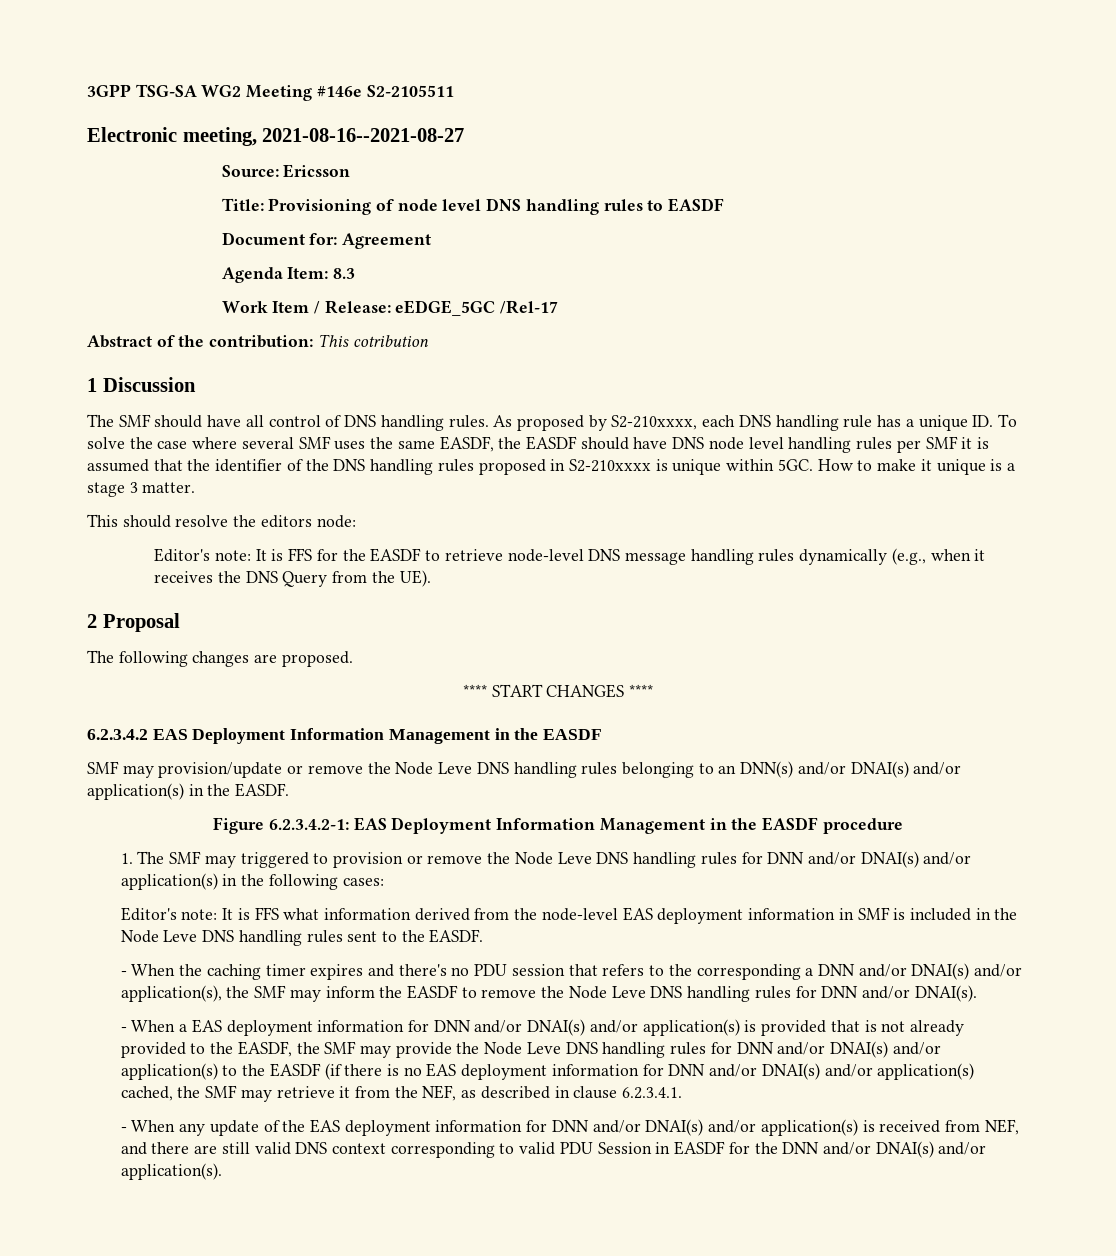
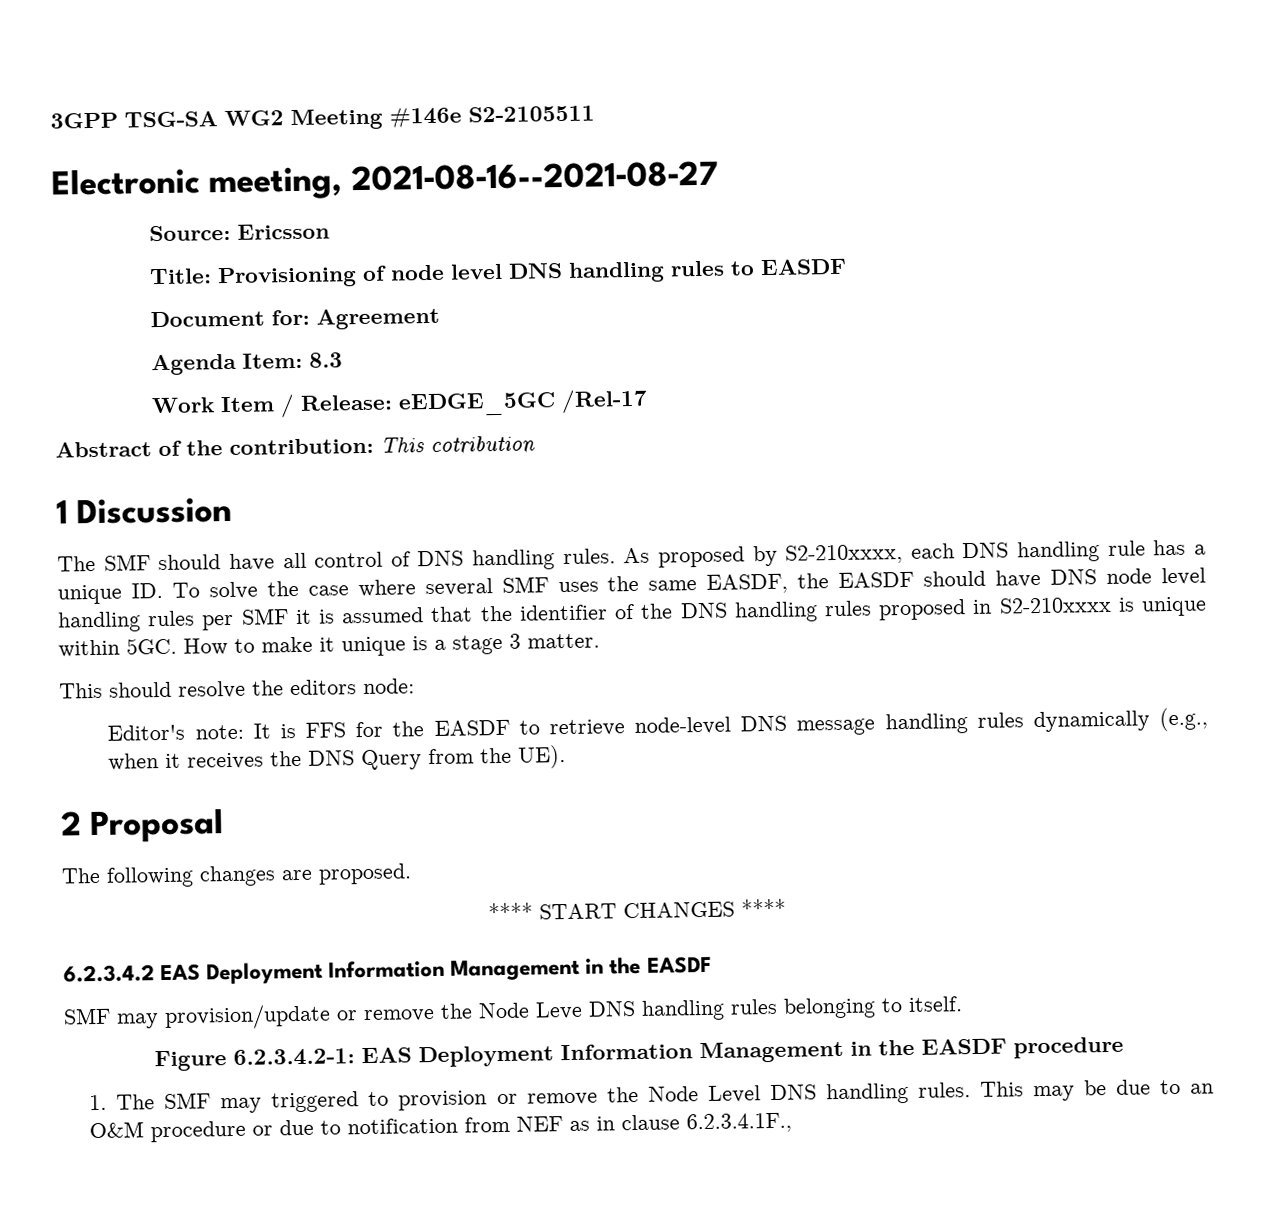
[718,761,962,778] [87,783,290,800] an DNN(s) and/or DNAI(s) and/or application(s) in the EASDF. -> [908,996,963,1012] itself.
[557,851,972,868] [120,873,384,890] [120,907,1018,924] [120,929,484,946] [120,963,1023,980] [120,985,977,1002] [120,1019,964,1036] [120,1041,941,1058] [120,1063,975,1080] [120,1085,683,1102] [120,1119,1019,1136] [120,1141,987,1158] [120,1163,222,1180] Leve DNS handling rules for DNN and/or DNAI(s) and/or application(s) in the following cases: // Editor's note: It is FFS what information derived from the node-level EAS deployment information in SMF is included in the Node Leve DNS handling rules sent to the EASDF. // - When the caching timer expires and there's no PDU session that refers to the corresponding a DNN and/or DNAI(s) and/or application(s), the SMF may inform the EASDF to remove the Node Leve DNS handling rules for DNN and/or DNAI(s). // - When a EAS deployment information for DNN and/or DNAI(s) and/or application(s) is provided that is not already provided to the EASDF, the SMF may provide the Node Leve DNS handling rules for DNN and/or DNAI(s) and/or application(s) to the EASDF (if there is no EAS deployment information for DNN and/or DNAI(s) and/or application(s) cached, the SMF may retrieve it from the NEF, as described in clause 6.2.3.4.1. // - When any update of the EAS deployment information for DNN and/or DNAI(s) and/or application(s) is received from NEF, and there are still valid DNS context corresponding to valid PDU Session in EASDF for the DNN and/or DNAI(s) and/or application(s). -> [707,1079,1214,1105] [89,1112,793,1143] Level DNS handling rules. This may be due to an O&M procedure or due to notification from NEF as in clause 6.2.3.4.1F.,

